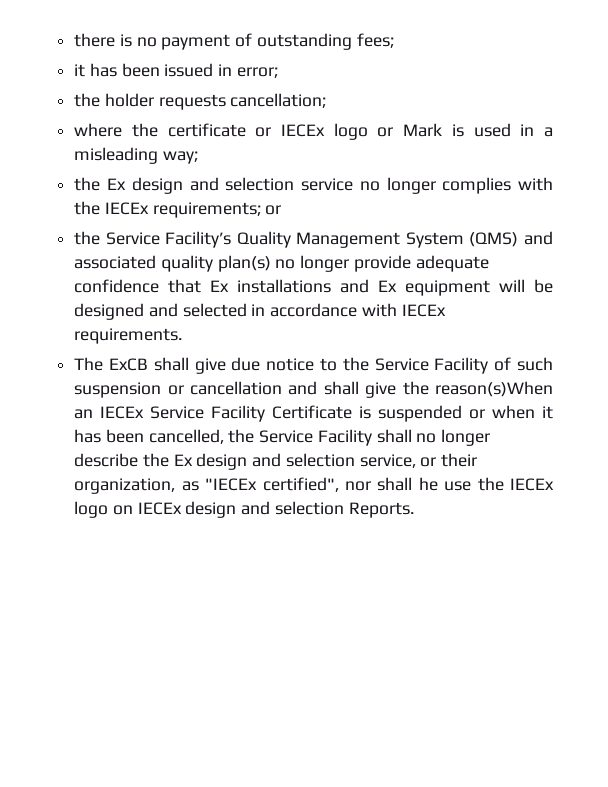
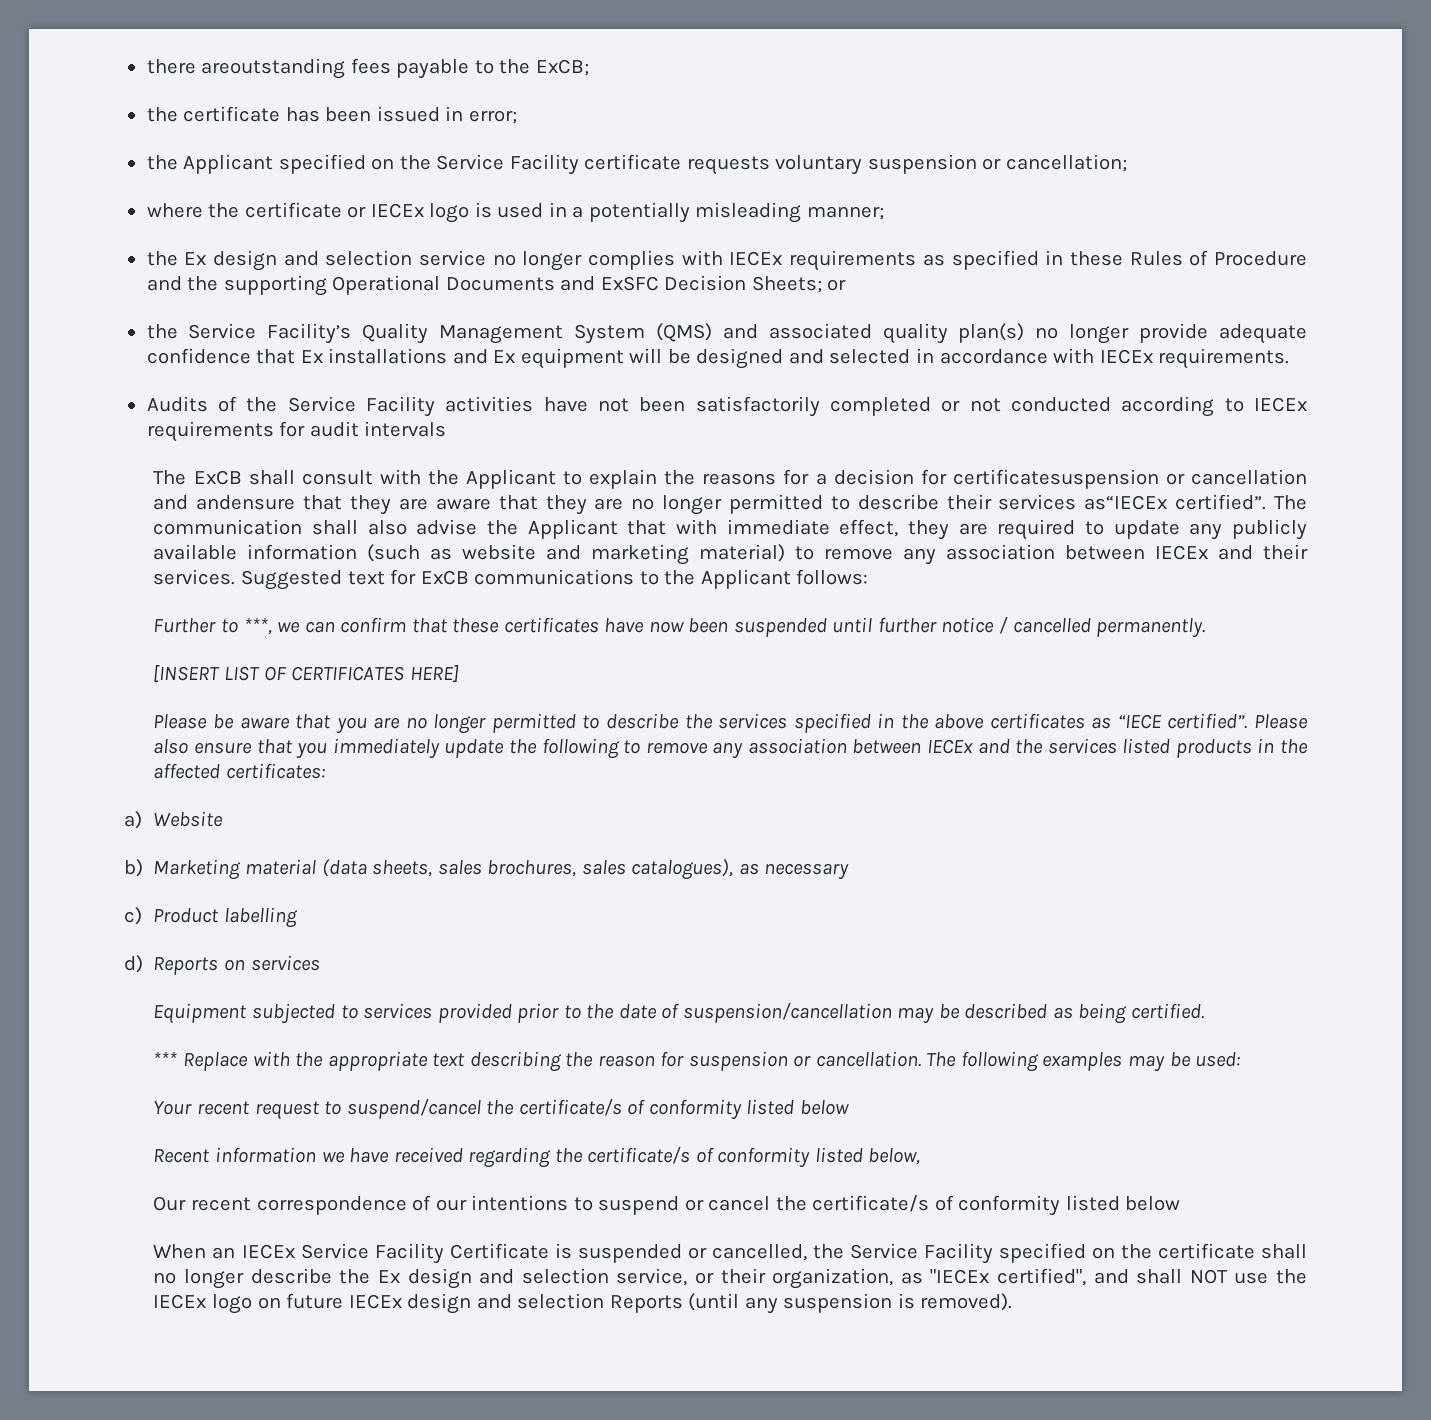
[119,33,394,50] [74,64,86,77] is no payment of outstanding fees; // it -> [201,58,589,79] [146,106,281,122] areoutstanding fees payable to the ExCB; // the certificate
[104,93,226,110] holder requests -> [183,154,1002,175] Applicant specified on the Service Facility certificate requests voluntary suspension or
[377,123,443,137] or Mark -> (470, 213) none
[74,147,198,164] misleading way; -> [588,202,884,223] potentially misleading manner;
[74,201,261,218] the IECEx requirements; -> [729,250,1308,271] [146,275,822,296] IECEx requirements as specified in these Rules of Procedure and the supporting Operational Documents and ExSFC Decision Sheets;
[74,357,553,374] [74,381,554,398] The ExCB shall give due notice to the Service Facility of such suspension or cancellation and shall give the reason(s)When -> [146,396,1308,417] [146,421,447,442] [153,469,1307,489] [153,494,1307,515] [153,519,1307,540] [153,544,1309,565] [153,569,869,590] [153,617,1206,638] [153,665,459,683] [153,713,1308,734] [153,738,1308,759] [153,763,325,779] [124,811,224,829] [124,859,850,880] [124,907,298,928] [124,955,320,975] [153,1003,1205,1024] [153,1051,1241,1072] [153,1099,849,1120] [153,1147,921,1168] [153,1195,1181,1216] [153,1244,207,1259] Audits of the Service Facility activities have not been satisfactorily completed or not conducted according to IECEx requirements for audit intervals // The ExCB shall consult with the Applicant to explain the reasons for a decision for certificatesuspension or cancellation and andensure that they are aware that they are no longer permitted to describe their services as“IECEx certified”. The communication shall also advise the Applicant that with immediate effect, they are required to update any publicly available information (such as website and marketing material) to remove any association between IECEx and their services. Suggested text for ExCB communications to the Applicant follows: // Further to ***, we can confirm that these certificates have now been suspended until further notice / cancelled permanently. // [INSERT LIST OF CERTIFICATES HERE] // Please be aware that you are no longer permitted to describe the services specified in the above certificates as “IECE certified”. Please also ensure that you immediately update the following to remove any association between IECEx and the services listed products in the affected certificates: // a) Website // b) Marketing material (data sheets, sales brochures, sales catalogues), as necessary // c) Product labelling // d) Reports on services // Equipment subjected to services provided prior to the date of suspension/cancellation may be described as being certified. // *** Replace with the appropriate text describing the reason for suspension or cancellation. The following examples may be used: // Your recent request to suspend/cancel the certificate/s of conformity listed below // Recent information we have received regarding the certificate/s of conformity listed below, // Our recent correspondence of our intentions to suspend or cancel the certificate/s of conformity listed below // When
[492,405,553,419] [74,429,372,446] when it has been cancelled, the Service Facility -> [711,1243,1255,1264] cancelled, the Service Facility specified on the certificate
[344,477,438,491] nor shall he -> [1093,1269,1228,1284] and shall NOT
(133, 510) none -> [286,1293,344,1309] future
[348,502,414,518] Reports. -> [609,1293,1013,1314] Reports (until any suspension is removed).

